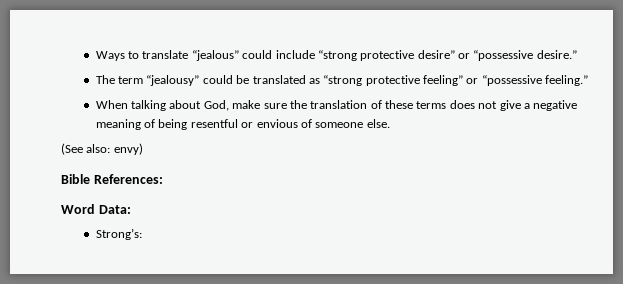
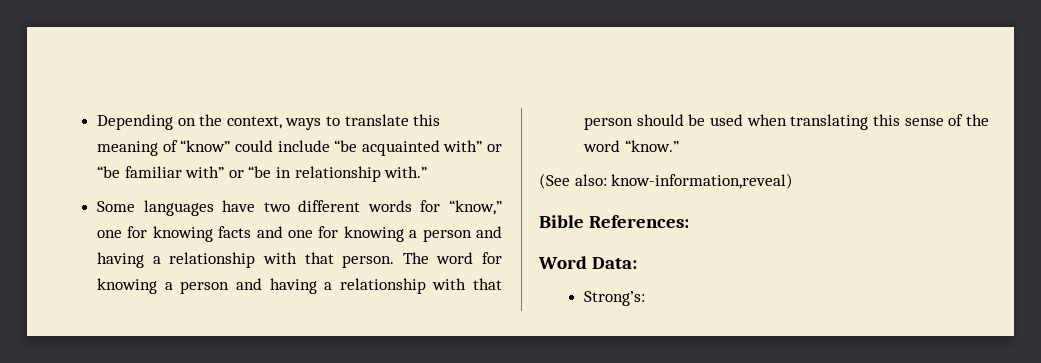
[95,50,577,61] [95,75,589,86] [95,100,578,111] [95,119,390,130] Ways to translate “jealous” could include “strong protective desire” or “possessive desire.” // The term “jealousy” could be translated as “strong protective feeling” or “possessive feeling.” // When talking about God, make sure the translation of these terms does not give a negative meaning of being resentful or envious of someone else. -> [97,114,441,130] [97,140,503,156] [97,166,428,182] [97,200,502,216] [97,226,502,242] [97,252,503,268] [97,278,503,294] [584,114,990,130] [583,140,679,152] Depending on the context, ways to translate this meaning of “know” could include “be acquainted with” or “be familiar with” or “be in relationship with.” // Some languages have two different words for “know,” one for knowing facts and one for knowing a person and having a relationship with that person. The word for knowing a person and having a relationship with that person should be used when translating this sense of the word “know.”
[113,143,143,155] envy) -> [611,173,794,189] know-information,reveal)

